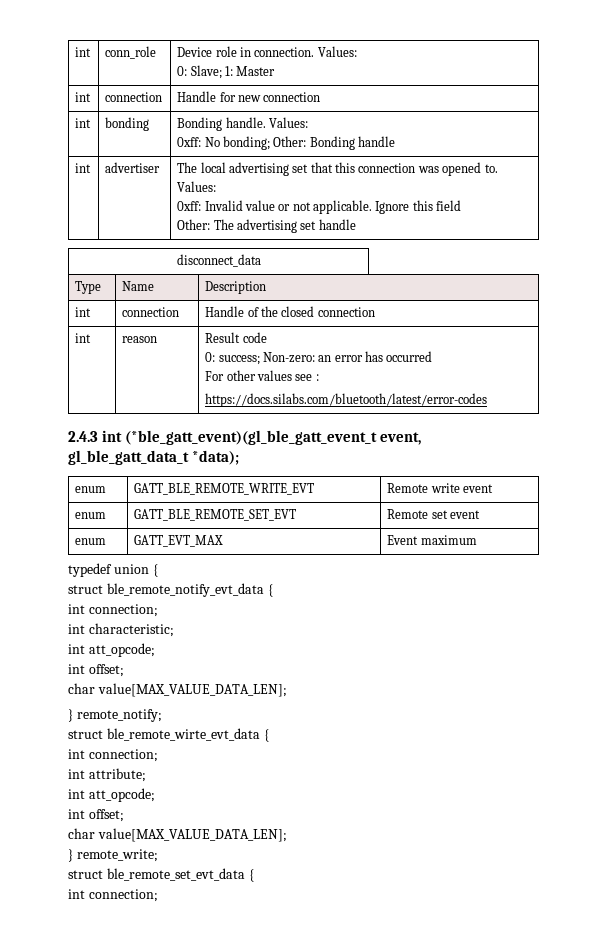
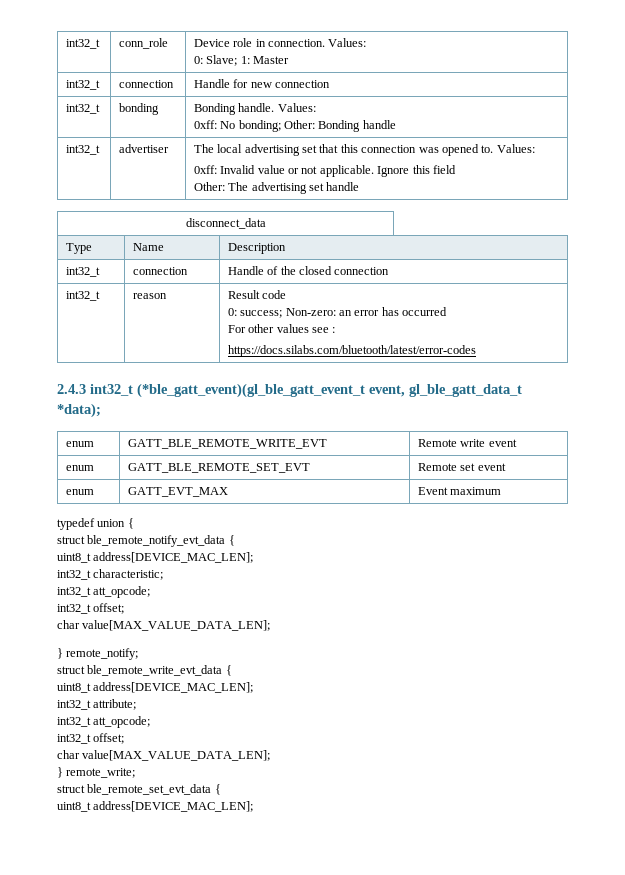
[75,47,92,57] int -> [65,39,100,49] int32_t
[75,92,92,102] int -> [65,80,100,90] int32_t
[75,118,92,128] int -> [65,104,100,114] int32_t
[75,163,92,173] int -> [65,145,100,155] int32_t
[75,307,92,317] int -> [65,267,100,277] int32_t
[75,333,92,343] int -> [65,291,100,301] int32_t
[102,430,123,442] int -> [90,384,133,396] int32_t
[68,604,158,617] [68,624,85,634] int connection; // int -> [57,552,254,563] [57,570,91,580] uint8_t address[DEVICE_MAC_LEN]; // int32_t
[68,643,155,657] [68,664,85,674] int att_opcode; // int -> [57,586,151,598] [57,604,91,614] int32_t att_opcode; // int32_t
[106,728,269,742] [68,749,158,762] [68,769,85,779] ble_remote_wirte_evt_data { // int connection; // int -> [87,665,232,676] [57,682,254,693] [57,700,91,710] ble_remote_write_evt_data { // uint8_t address[DEVICE_MAC_LEN]; // int32_t
[68,788,155,802] [68,809,85,819] int att_opcode; // int -> [57,716,151,728] [57,734,91,744] int32_t att_opcode; // int32_t
[68,889,158,902] int connection; -> [57,801,254,812] uint8_t address[DEVICE_MAC_LEN];

